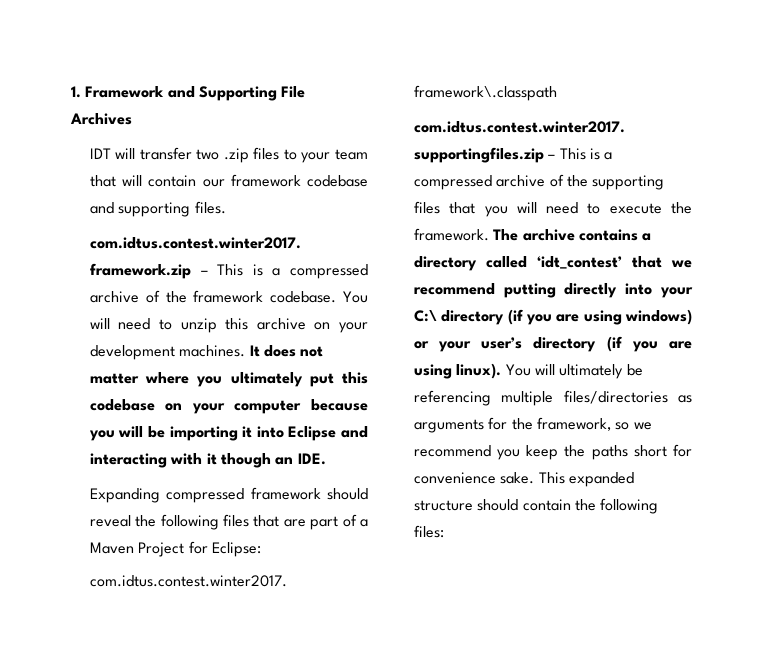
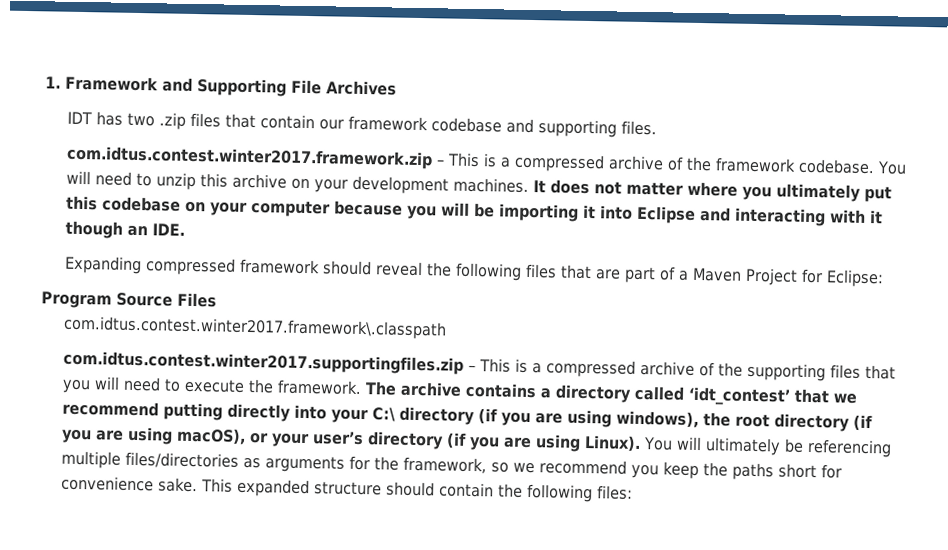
[115,147,192,160] will transfer -> [96,111,124,126] has
[283,149,369,163] [89,175,143,187] to your team that will -> [225,113,257,129] that
(261, 549) none -> [41,291,217,309] // Program Source Files
[625,309,692,325] windows) -> [616,410,874,432] [61,426,247,445] windows), the root directory (if you are using macOS),
[456,363,502,379] linux). -> [584,435,642,452] Linux).

